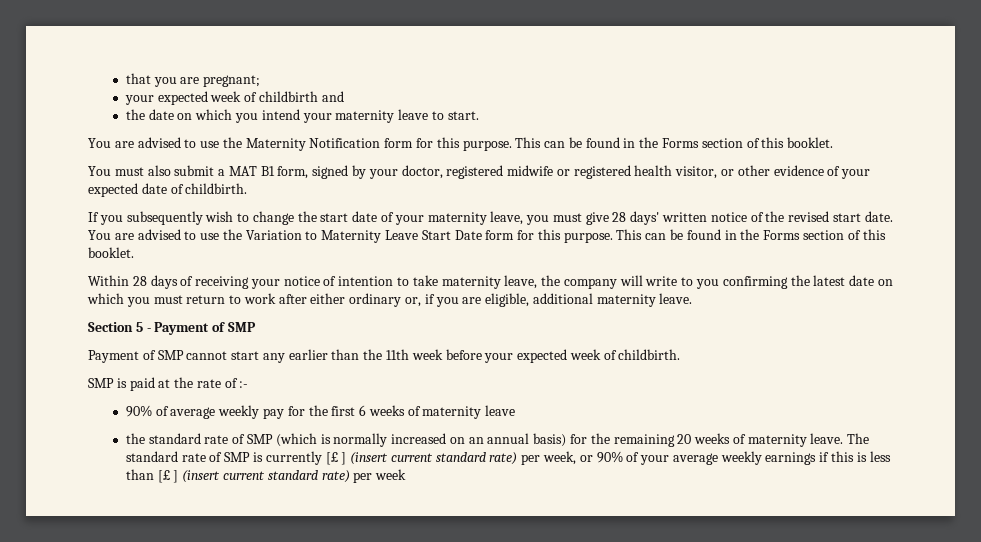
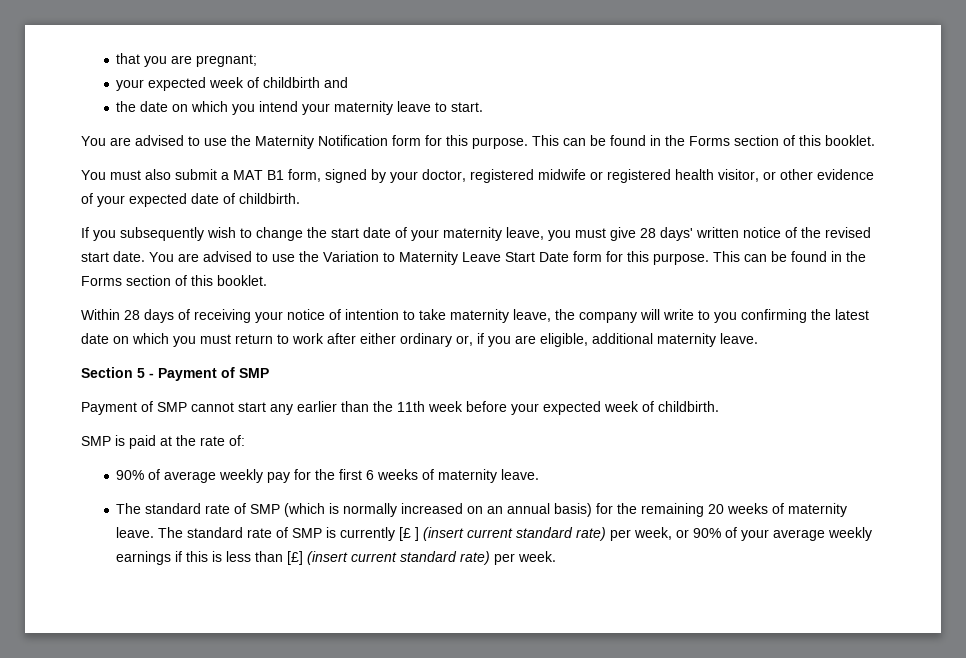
[224,378,249,388] of :- -> [229,435,245,446] of:
[485,405,516,416] [125,433,145,444] leave // the -> [501,469,540,480] [116,503,142,514] leave. // The
[157,469,407,483] [£ ] (insert current standard rate) per week -> [287,551,557,565] [£] (insert current standard rate) per week.

